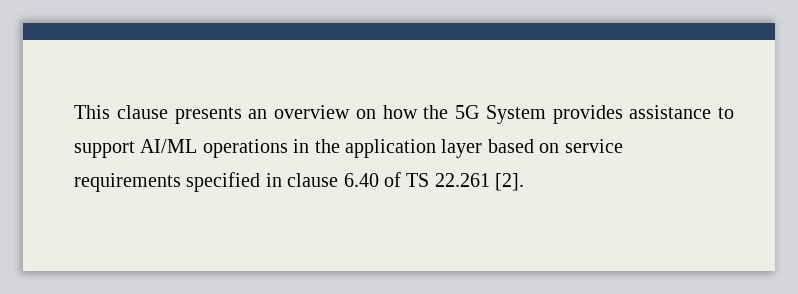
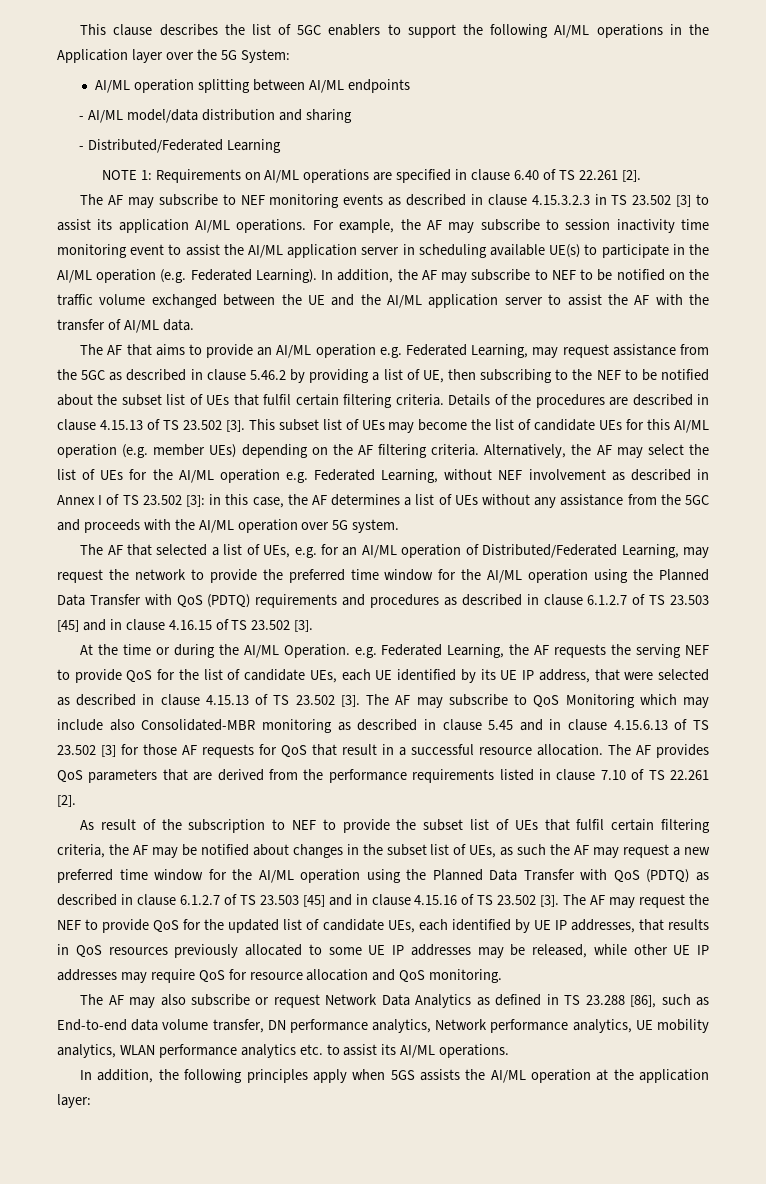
[174,105,734,124] [74,139,623,158] [74,173,181,192] presents an overview on how the 5G System provides assistance to support AI/ML operations in the application layer based on service requirements -> [159,24,709,38] [57,49,290,63] [95,79,410,93] [79,109,352,123] [79,139,282,153] [101,169,393,183] describes the list of 5GC enablers to support the following AI/ML operations in the Application layer over the 5G System: // AI/ML operation splitting between AI/ML endpoints // - AI/ML model/data distribution and sharing // - Distributed/Federated Learning // NOTE 1: Requirements on AI/ML operations are
(525, 182) none -> [80,194,710,208] [57,219,710,233] [57,244,709,258] [57,269,710,283] [57,294,709,308] [57,319,194,333] [80,344,709,358] [57,369,709,383] [57,394,710,408] [57,419,709,433] [57,444,709,458] [57,469,709,483] [57,494,709,508] [57,519,400,533] [80,544,710,558] [57,569,709,583] [57,594,710,608] [57,619,314,632] [80,644,710,658] [57,669,709,683] [57,694,710,708] [57,719,710,733] [57,744,709,758] [57,769,709,783] [57,795,76,807] [80,819,710,833] [57,844,711,858] [57,869,709,883] [57,894,709,908] [57,919,709,933] [57,944,709,958] [57,969,503,983] [80,994,709,1008] [57,1019,709,1033] [57,1044,510,1058] [80,1069,710,1083] [57,1094,91,1108] // The AF may subscribe to NEF monitoring events as described in clause 4.15.3.2.3 in TS 23.502 [3] to assist its application AI/ML operations. For example, the AF may subscribe to session inactivity time monitoring event to assist the AI/ML application server in scheduling available UE(s) to participate in the AI/ML operation (e.g. Federated Learning). In addition, the AF may subscribe to NEF to be notified on the traffic volume exchanged between the UE and the AI/ML application server to assist the AF with the transfer of AI/ML data. // The AF that aims to provide an AI/ML operation e.g. Federated Learning, may request assistance from the 5GC as described in clause 5.46.2 by providing a list of UE, then subscribing to the NEF to be notified about the subset list of UEs that fulfil certain filtering criteria. Details of the procedures are described in clause 4.15.13 of TS 23.502 [3]. This subset list of UEs may become the list of candidate UEs for this AI/ML operation (e.g. member UEs) depending on the AF filtering criteria. Alternatively, the AF may select the list of UEs for the AI/ML operation e.g. Federated Learning, without NEF involvement as described in Annex I of TS 23.502 [3]: in this case, the AF determines a list of UEs without any assistance from the 5GC and proceeds with the AI/ML operation over 5G system. // The AF that selected a list of UEs, e.g. for an AI/ML operation of Distributed/Federated Learning, may request the network to provide the preferred time window for the AI/ML operation using the Planned Data Transfer with QoS (PDTQ) requirements and procedures as described in clause 6.1.2.7 of TS 23.503 [45] and in clause 4.16.15 of TS 23.502 [3]. // At the time or during the AI/ML Operation. e.g. Federated Learning, the AF requests the serving NEF to provide QoS for the list of candidate UEs, each UE identified by its UE IP address, that were selected as described in clause 4.15.13 of TS 23.502 [3]. The AF may subscribe to QoS Monitoring which may include also Consolidated-MBR monitoring as described in clause 5.45 and in clause 4.15.6.13 of TS 23.502 [3] for those AF requests for QoS that result in a successful resource allocation. The AF provides QoS parameters that are derived from the performance requirements listed in clause 7.10 of TS 22.261 [2]. // As result of the subscription to NEF to provide the subset list of UEs that fulfil certain filtering criteria, the AF may be notified about changes in the subset list of UEs, as such the AF may request a new preferred time window for the AI/ML operation using the Planned Data Transfer with QoS (PDTQ) as described in clause 6.1.2.7 of TS 23.503 [45] and in clause 4.15.16 of TS 23.502 [3]. The AF may request the NEF to provide QoS for the updated list of candidate UEs, each identified by UE IP addresses, that results in QoS resources previously allocated to some UE IP addresses may be released, while other UE IP addresses may require QoS for resource allocation and QoS monitoring. // The AF may also subscribe or request Network Data Analytics as defined in TS 23.288 [86], such as End-to-end data volume transfer, DN performance analytics, Network performance analytics, UE mobility analytics, WLAN performance analytics etc. to assist its AI/ML operations. // In addition, the following principles apply when 5GS assists the AI/ML operation at the application layer:

